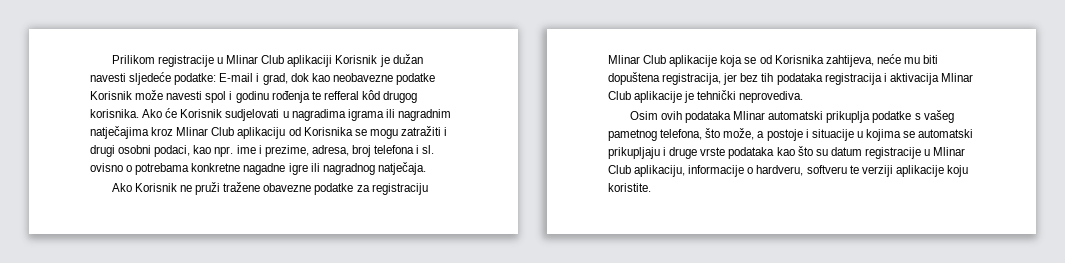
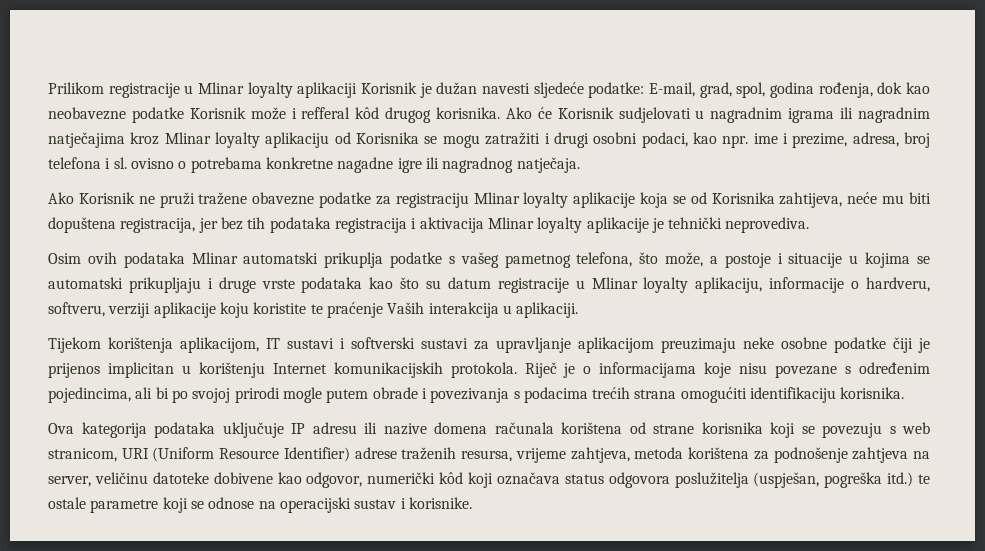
[261,55,285,64] Club -> [247,82,293,98] loyalty
[219,73,288,85] E-mail i grad, -> [649,82,873,98] E-mail, grad, spol, godina rođenja,
[166,91,321,103] navesti spol i godinu rođenja te -> [291,108,297,119] i
[291,109,346,121] nagradima -> [710,107,783,123] nagradnim
[211,127,235,136] Club -> [215,132,261,148] loyalty
[643,55,667,64] Club -> [523,192,569,208] loyalty
[608,91,631,100] Club -> [537,217,583,233] loyalty
[608,165,631,174] Club -> [643,277,689,293] loyalty
[806,165,859,174] softveru te -> [48,302,105,317] softveru,
[608,183,651,192] koristite. -> [253,302,579,318] [48,337,930,353] [48,362,931,378] [48,387,905,403] [48,422,930,438] [48,447,931,463] [48,472,930,488] [48,497,472,513] koristite te praćenje Vaših interakcija u aplikaciji. // Tijekom korištenja aplikacijom, IT sustavi i softverski sustavi za upravljanje aplikacijom preuzimaju neke osobne podatke čiji je prijenos implicitan u korištenju Internet komunikacijskih protokola. Riječ je o informacijama koje nisu povezane s određenim pojedincima, ali bi po svojoj prirodi mogle putem obrade i povezivanja s podacima trećih strana omogućiti identifikaciju korisnika. // Ova kategorija podataka uključuje IP adresu ili nazive domena računala korištena od strane korisnika koji se povezuju s web stranicom, URI (Uniform Resource Identifier) adrese traženih resursa, vrijeme zahtjeva, metoda korištena za podnošenje zahtjeva na server, veličinu datoteke dobivene kao odgovor, numerički kôd koji označava status odgovora poslužitelja (uspješan, pogreška itd.) te ostale parametre koji se odnose na operacijski sustav i korisnike.

